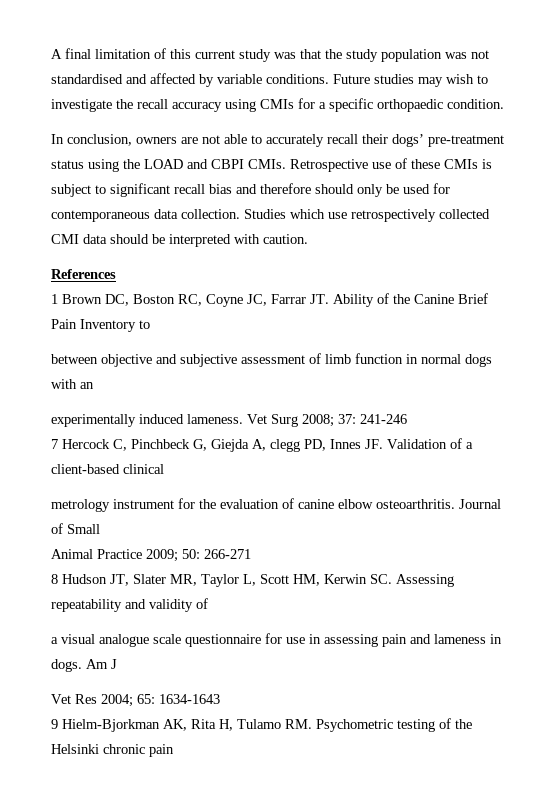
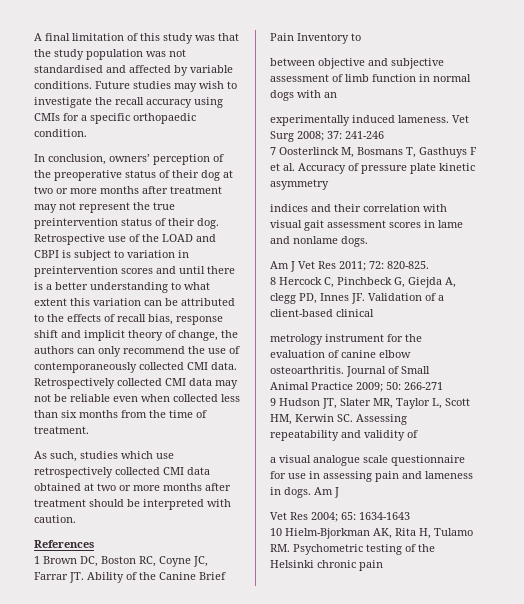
[195,50,235,59] current -> (160, 37) none
[136,134,504,147] [51,158,492,172] [51,183,450,197] [51,209,286,222] owners are not able to accurately recall their dogs’ pre-treatment status using the LOAD and CBPI CMIs. Retrospective use of these CMIs is subject to significant recall bias and therefore should only be used for contemporaneous data collection. Studies -> [109,154,224,165] [34,170,233,181] [34,186,222,194] [34,202,175,213] [34,218,219,229] [34,234,216,245] [34,250,189,261] [34,266,235,277] [34,282,210,293] [34,298,235,306] [34,314,223,325] [34,330,238,341] [34,346,240,357] [34,362,237,373] [34,378,238,389] [34,394,240,402] [34,410,207,418] [34,426,89,434] [34,451,118,462] owners’ perception of the preoperative status of their dog at two or more months after treatment may not represent the true preintervention status of their dog. Retrospective use of the LOAD and CBPI is subject to variation in preintervention scores and until there is a better understanding to what extent this variation can be attributed to the effects of recall bias, response shift and implicit theory of change, the authors can only recommend the use of contemporaneously collected CMI data. Retrospectively collected CMI data may not be reliable even when collected less than six months from the time of treatment. // As such, studies
(107, 239) none -> [34,483,231,491] [34,499,86,507] obtained at two or more months after treatment
(58, 444) none -> [279,147,477,158] [270,163,475,174] [270,179,329,190] [270,204,447,212] [270,220,463,231] [270,236,368,247] [270,261,429,272] [270,277,276,285] Oosterlinck M, Bosmans T, Gasthuys F et al. Accuracy of pressure plate kinetic asymmetry // indices and their correlation with visual gait assessment scores in lame and nonlame dogs. // Am J Vet Res 2011; 72: 820-825. // 8
[51,574,58,584] 8 -> [270,398,276,406] 9
[51,719,58,729] 9 -> [270,528,282,536] 10

